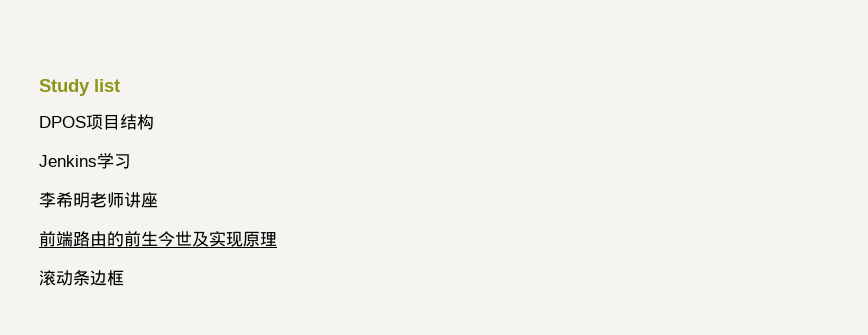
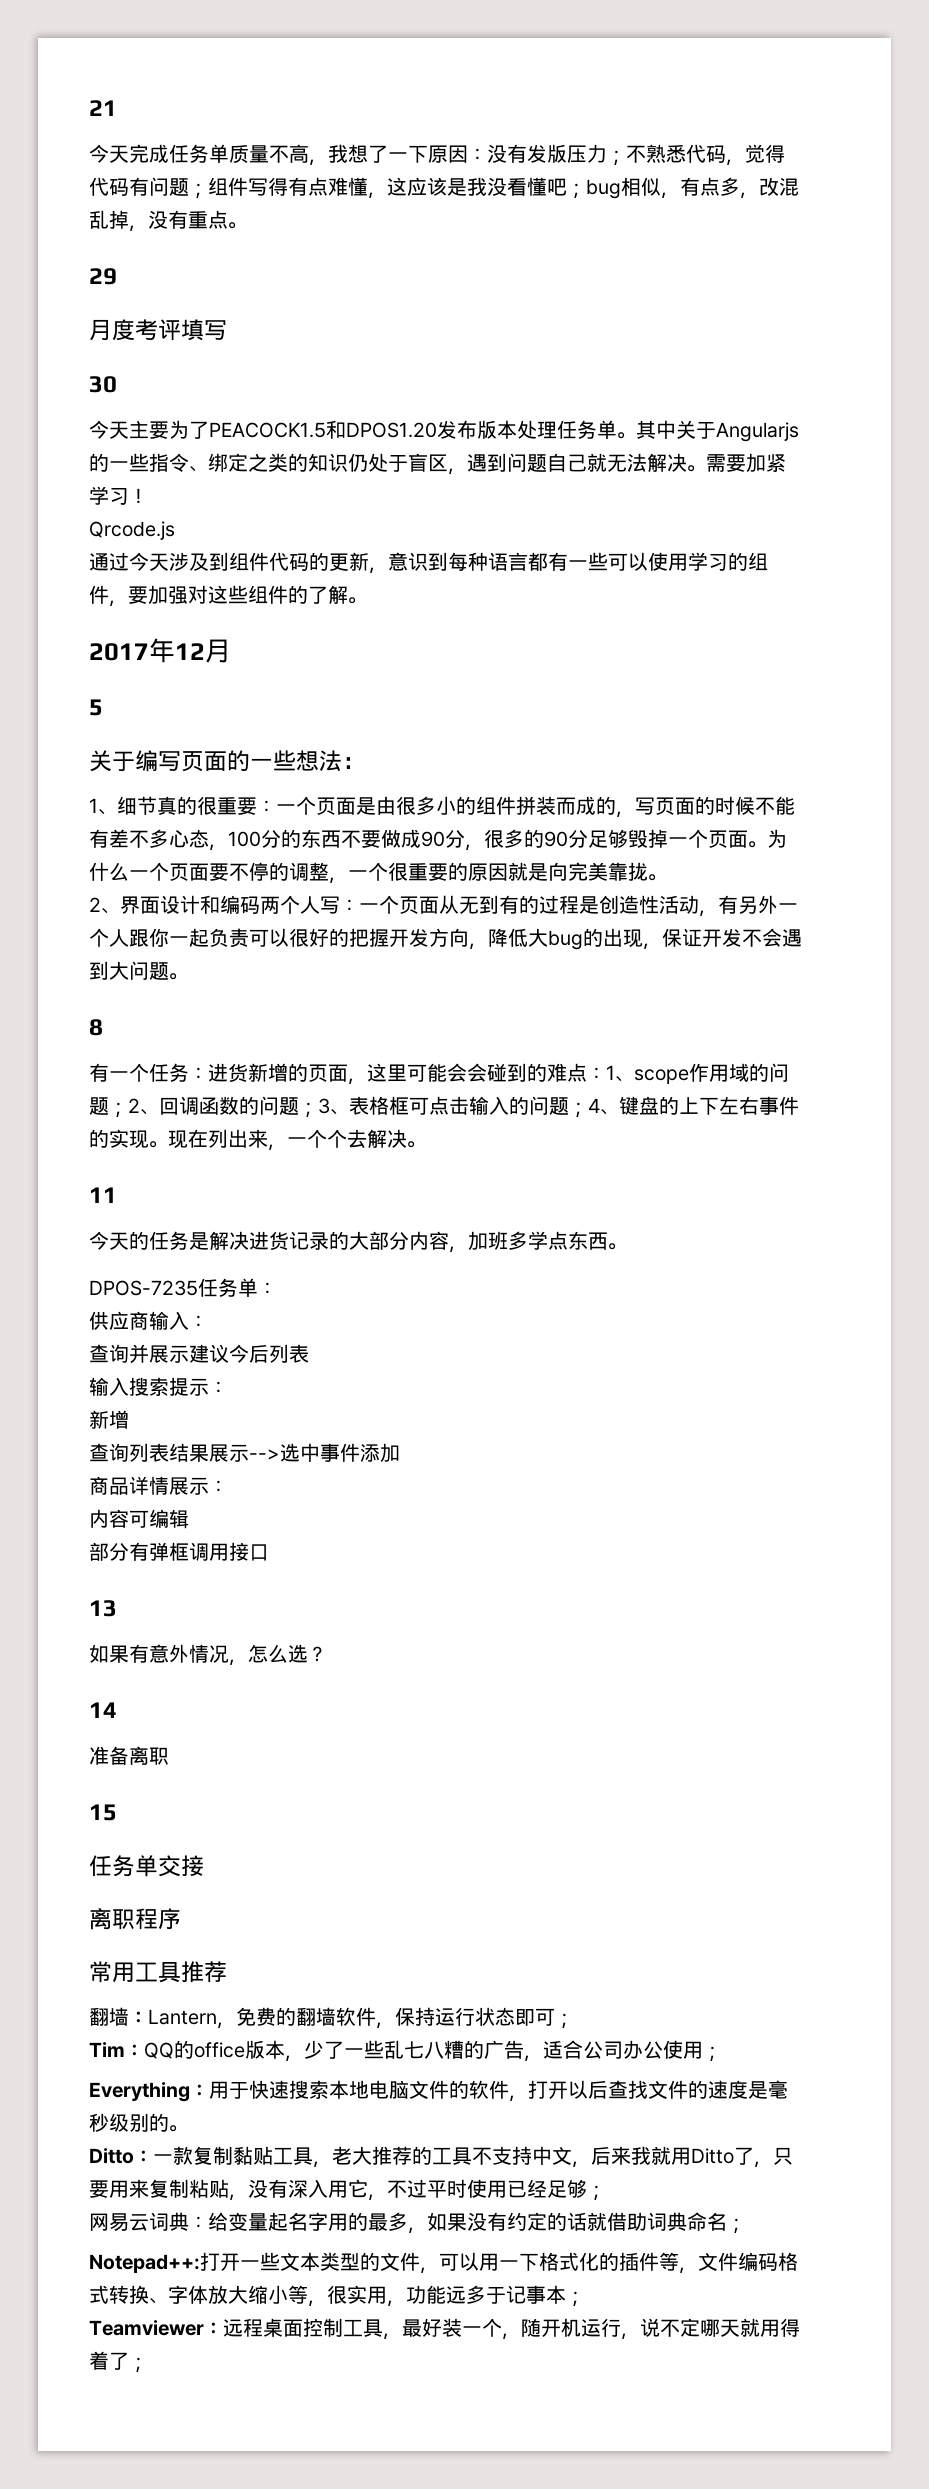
[39,79,120,96] [39,114,154,130] [39,153,131,169] [39,192,158,208] [39,231,277,247] [39,270,124,286] Study list // DPOS项目结构 // Jenkins学习 // 李希明老师讲座 // 前端路由的前生今世及实现原理 // 滚动条边框 -> [89,100,117,116] [89,144,785,166] [89,177,799,199] [89,210,247,232] [89,268,117,285] [89,319,227,341] [89,376,117,393] [89,420,799,442] [89,453,786,475] [89,486,148,505] [89,521,175,540] [89,552,768,574] [89,585,367,607] [89,638,231,663] [89,699,103,716] [89,750,365,772] [89,796,795,818] [89,829,787,851] [89,862,667,884] [89,895,798,917] [89,928,802,950] [89,961,188,980] [89,1019,103,1036] [89,1063,789,1085] [89,1096,799,1118] [89,1129,426,1151] [89,1187,117,1203] [89,1231,627,1253] [89,1278,277,1297] [89,1311,208,1330] [89,1344,309,1364] [89,1377,228,1396] [89,1410,129,1429] [89,1443,400,1463] [89,1476,228,1495] [89,1509,189,1529] [89,1542,269,1561] [89,1600,117,1617] [89,1644,327,1666] [89,1702,117,1718] [89,1746,169,1765] [89,1804,117,1821] [89,1855,204,1877] [89,1908,181,1930] [89,1961,227,1983] [89,2007,574,2029] [89,2040,722,2062] [89,2080,788,2102] [89,2113,188,2132] [89,2146,793,2168] [89,2179,606,2201] [89,2212,746,2234] [89,2252,798,2274] [89,2285,585,2307] [89,2318,800,2340] [89,2351,148,2373] 21 // 今天完成任务单质量不高，我想了一下原因：没有发版压力；不熟悉代码，觉得代码有问题；组件写得有点难懂，这应该是我没看懂吧；bug相似，有点多，改混乱掉，没有重点。 // 29 // 月度考评填写 // 30 // 今天主要为了PEACOCK1.5和DPOS1.20发布版本处理任务单。其中关于Angularjs的一些指令、绑定之类的知识仍处于盲区，遇到问题自己就无法解决。需要加紧学习！ // Qrcode.js // 通过今天涉及到组件代码的更新，意识到每种语言都有一些可以使用学习的组件，要加强对这些组件的了解。 // 2017年12月 // 5 // 关于编写页面的一些想法： // 1、细节真的很重要：一个页面是由很多小的组件拼装而成的，写页面的时候不能有差不多心态，100分的东西不要做成90分，很多的90分足够毁掉一个页面。为什么一个页面要不停的调整，一个很重要的原因就是向完美靠拢。 // 2、界面设计和编码两个人写：一个页面从无到有的过程是创造性活动，有另外一个人跟你一起负责可以很好的把握开发方向，降低大bug的出现，保证开发不会遇到大问题。 // 8 // 有一个任务：进货新增的页面，这里可能会会碰到的难点：1、scope作用域的问题；2、回调函数的问题；3、表格框可点击输入的问题；4、键盘的上下左右事件的实现。现在列出来，一个个去解决。 // 11 // 今天的任务是解决进货记录的大部分内容，加班多学点东西。 // DPOS-7235任务单： // 供应商输入： // 查询并展示建议今后列表 // 输入搜索提示： // 新增 // 查询列表结果展示-->选中事件添加 // 商品详情展示： // 内容可编辑 // 部分有弹框调用接口 // 13 // 如果有意外情况，怎么选？ // 14 // 准备离职 // 15 // 任务单交接 // 离职程序 // 常用工具推荐 // 翻墙：Lantern，免费的翻墙软件，保持运行状态即可； // Tim：QQ的office版本，少了一些乱七八糟的广告，适合公司办公使用； // Everything：用于快速搜索本地电脑文件的软件，打开以后查找文件的速度是毫秒级别的。 // Ditto：一款复制黏贴工具，老大推荐的工具不支持中文，后来我就用Ditto了，只要用来复制粘贴，没有深入用它，不过平时使用已经足够； // 网易云词典：给变量起名字用的最多，如果没有约定的话就借助词典命名； // Notepad++:打开一些文本类型的文件，可以用一下格式化的插件等，文件编码格式转换、字体放大缩小等，很实用，功能远多于记事本； // Teamviewer：远程桌面控制工具，最好装一个，随开机运行，说不定哪天就用得着了；

